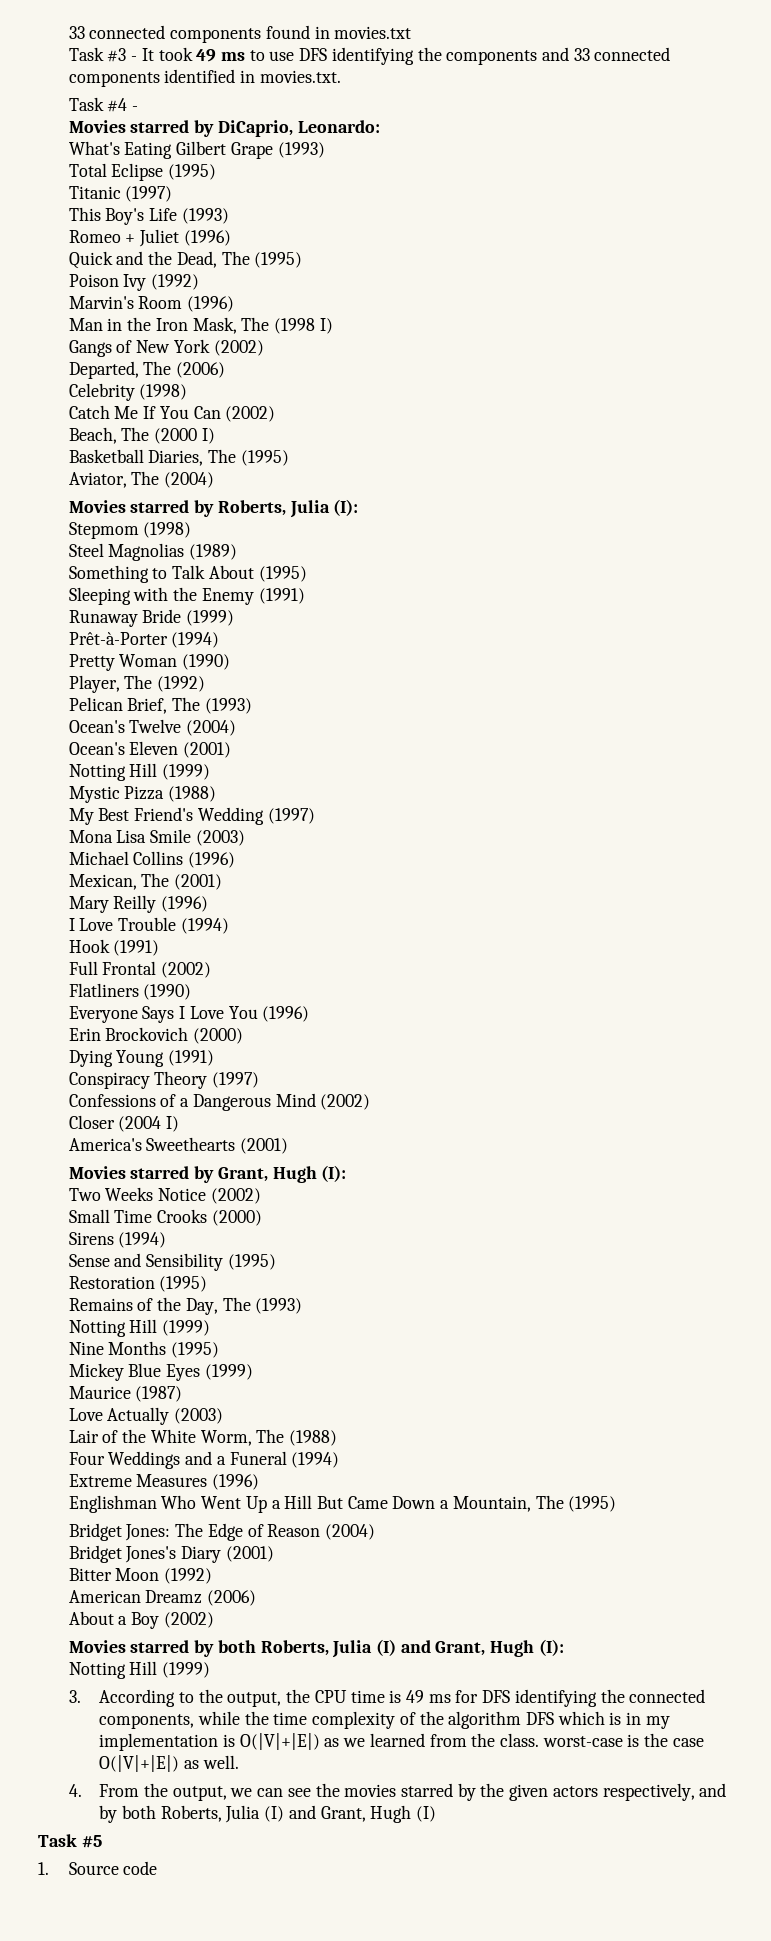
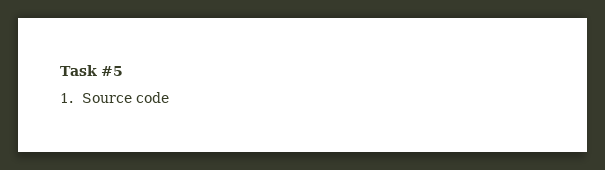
[68,25,412,43] [68,47,671,65] [68,69,341,87] [68,97,139,112] [68,120,380,137] [68,141,325,159] [68,163,217,181] [68,186,173,202] [68,207,229,225] [68,229,231,247] [68,251,303,269] [68,274,200,291] [68,296,235,312] [68,317,333,334] [68,339,264,357] [68,361,226,379] [68,383,188,401] [68,405,276,422] [68,427,215,444] [68,449,289,466] [68,471,215,488] [68,499,359,518] [68,522,192,539] [68,543,238,561] [68,565,307,583] [68,587,305,605] [68,609,235,627] [68,632,220,648] [68,654,231,671] [68,675,206,693] [68,697,252,714] [68,719,237,736] [68,741,232,758] [68,763,211,781] [68,786,217,803] [68,807,315,825] [68,829,245,846] [68,851,236,868] [68,873,223,890] [68,895,209,913] [68,917,229,934] [68,939,160,956] [68,961,212,978] [68,983,192,1000] [68,1006,310,1023] [68,1027,244,1044] [68,1050,215,1067] [68,1071,260,1089] [68,1093,371,1111] [68,1115,180,1132] [68,1137,289,1154] [68,1165,347,1183] [68,1187,261,1204] [68,1209,262,1226] [68,1232,167,1248] [68,1253,276,1271] [68,1276,208,1292] [68,1297,303,1315] [68,1319,211,1337] [68,1341,220,1358] [68,1363,253,1381] [68,1386,183,1402] [68,1407,224,1425] [68,1429,337,1446] [68,1451,340,1469] [68,1474,260,1490] [68,1495,617,1513] [68,1523,375,1541] [68,1545,274,1563] [68,1568,213,1584] [68,1590,257,1606] [68,1611,214,1629] [68,1639,564,1658] [68,1661,211,1679] [68,1689,706,1707] [99,1711,670,1729] [99,1733,704,1751] [99,1755,239,1772] [68,1783,727,1801] [99,1805,437,1823] 33 connected components found in movies.txt // Task #3 - It took 49 ms to use DFS identifying the components and 33 connected components identified in movies.txt. // Task #4 - // Movies starred by DiCaprio, Leonardo: // What's Eating Gilbert Grape (1993) // Total Eclipse (1995) // Titanic (1997) // This Boy's Life (1993) // Romeo + Juliet (1996) // Quick and the Dead, The (1995) // Poison Ivy (1992) // Marvin's Room (1996) // Man in the Iron Mask, The (1998 I) // Gangs of New York (2002) // Departed, The (2006) // Celebrity (1998) // Catch Me If You Can (2002) // Beach, The (2000 I) // Basketball Diaries, The (1995) // Aviator, The (2004) // Movies starred by Roberts, Julia (I): // Stepmom (1998) // Steel Magnolias (1989) // Something to Talk About (1995) // Sleeping with the Enemy (1991) // Runaway Bride (1999) // Prêt-à-Porter (1994) // Pretty Woman (1990) // Player, The (1992) // Pelican Brief, The (1993) // Ocean's Twelve (2004) // Ocean's Eleven (2001) // Notting Hill (1999) // Mystic Pizza (1988) // My Best Friend's Wedding (1997) // Mona Lisa Smile (2003) // Michael Collins (1996) // Mexican, The (2001) // Mary Reilly (1996) // I Love Trouble (1994) // Hook (1991) // Full Frontal (2002) // Flatliners (1990) // Everyone Says I Love You (1996) // Erin Brockovich (2000) // Dying Young (1991) // Conspiracy Theory (1997) // Confessions of a Dangerous Mind (2002) // Closer (2004 I) // America's Sweethearts (2001) // Movies starred by Grant, Hugh (I): // Two Weeks Notice (2002) // Small Time Crooks (2000) // Sirens (1994) // Sense and Sensibility (1995) // Restoration (1995) // Remains of the Day, The (1993) // Notting Hill (1999) // Nine Months (1995) // Mickey Blue Eyes (1999) // Maurice (1987) // Love Actually (2003) // Lair of the White Worm, The (1988) // Four Weddings and a Funeral (1994) // Extreme Measures (1996) // Englishman Who Went Up a Hill But Came Down a Mountain, The (1995) // Bridget Jones: The Edge of Reason (2004) // Bridget Jones's Diary (2001) // Bitter Moon (1992) // American Dreamz (2006) // About a Boy (2002) // Movies starred by both Roberts, Julia (I) and Grant, Hugh (I): // Notting Hill (1999) // 3. According to the output, the CPU time is 49 ms for DFS identifying the connected components, while the time complexity of the algorithm DFS which is in my implementation is O(|V|+|E|) as we learned from the class. worst-case is the case O(|V|+|E|) as well. // 4. From the output, we can see the movies starred by the given actors respectively, and by both Roberts, Julia (I) and Grant, Hugh (I) // -> (60, 70) none

